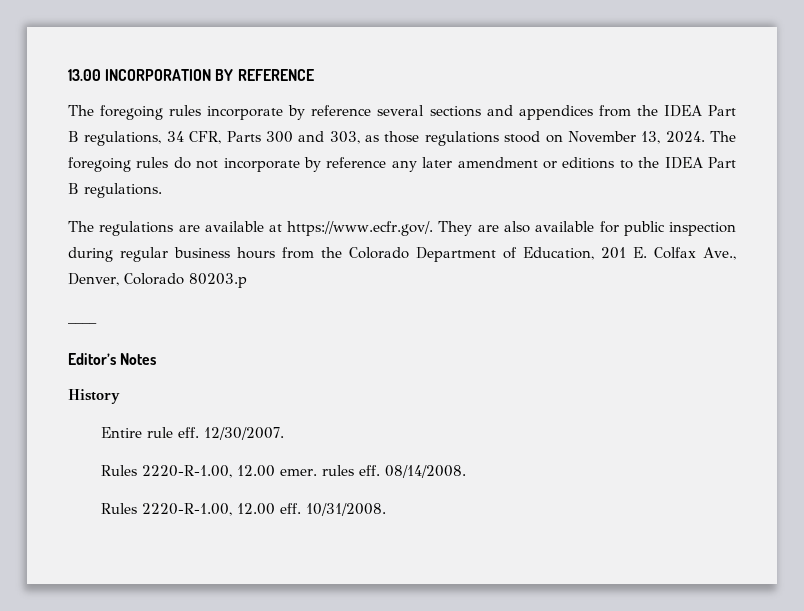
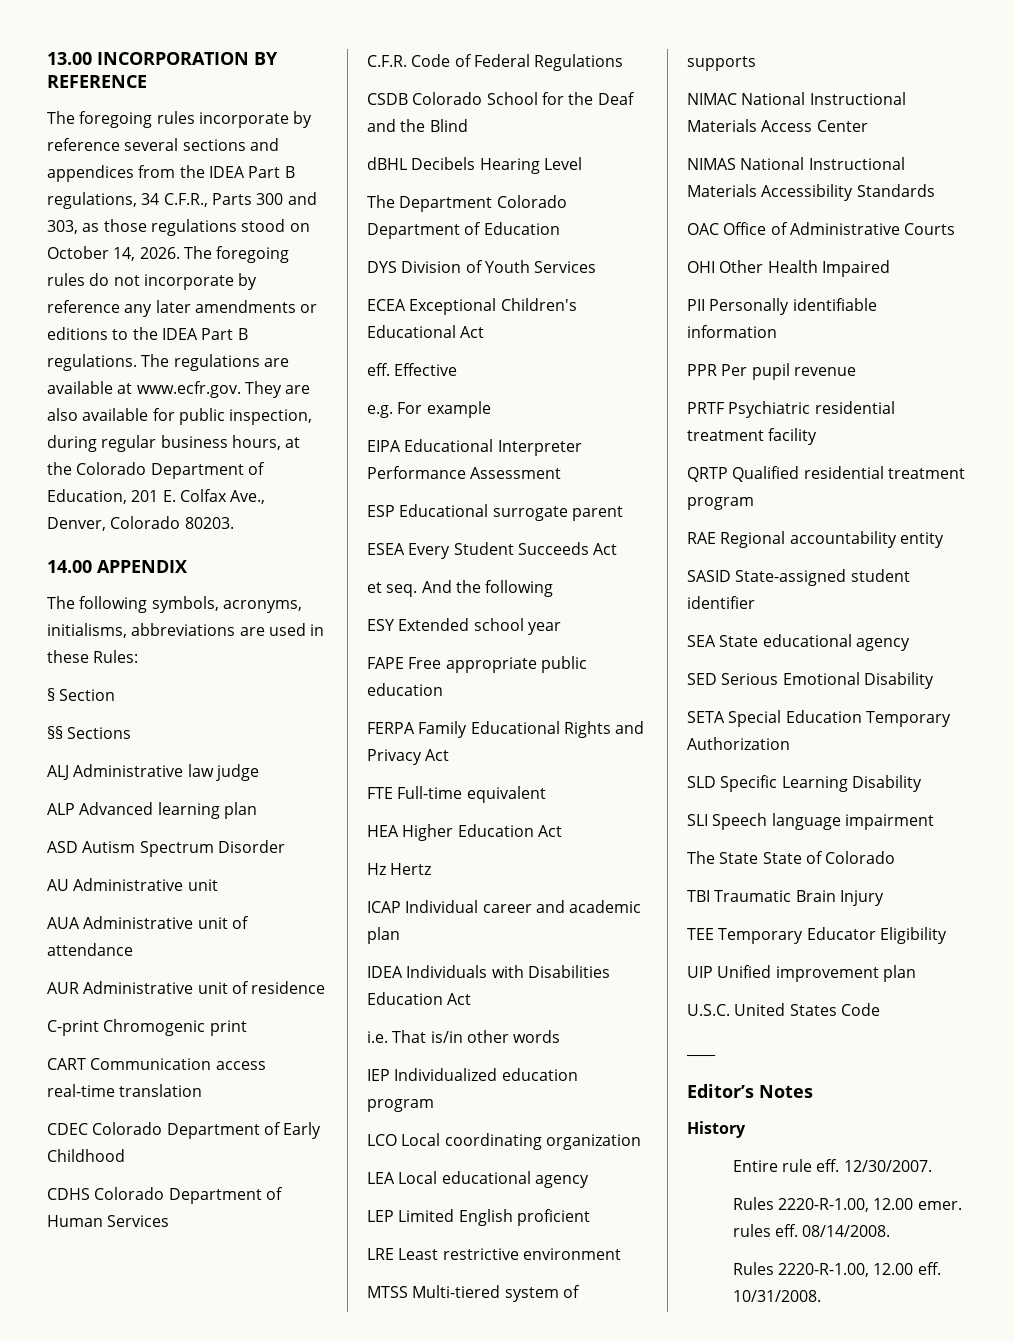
[189,131,222,144] CFR, -> [163,193,208,207] C.F.R.,
[567,131,705,144] November 13, 2024. -> [47,246,180,261] October 14, 2026.
[457,157,538,168] amendment -> [194,300,296,313] amendments
(162, 190) // -> (137, 362) none
[287,221,434,236] https://www.ecfr.gov/. -> [136,381,241,398] www.ecfr.gov.
[668,222,736,236] inspection -> [229,409,313,425] inspection,
[237,247,315,259] hours from -> [231,435,301,450] hours, at
[189,273,247,288] 80203.p -> [184,517,234,529] [47,560,187,573] [47,596,302,613] [47,623,325,638] [47,650,139,663] [47,688,116,701] [47,726,132,739] [47,764,259,781] [47,802,257,819] [47,840,285,857] [47,878,218,891] [47,916,249,929] [47,943,133,956] [47,981,326,994] [47,1019,247,1036] [47,1058,266,1070] [47,1084,203,1097] [47,1122,322,1139] [47,1149,125,1162] [47,1187,283,1204] [47,1215,170,1227] [367,54,624,71] [367,92,635,105] [367,119,468,132] [367,157,582,174] [367,195,567,212] [367,222,560,239] [367,260,597,273] [367,298,577,315] [367,325,485,338] [367,363,458,376] [367,401,491,418] [367,439,582,456] [367,466,562,479] [367,504,623,521] [367,542,618,559] [367,580,554,597] [367,618,561,635] [367,656,587,673] [367,683,443,696] [367,721,645,738] [367,749,450,765] [367,786,546,803] [367,824,562,841] [367,863,432,875] [367,900,642,913] [367,927,400,944] [367,965,610,978] [367,992,472,1005] [367,1030,561,1043] [367,1068,578,1081] [367,1099,434,1112] [367,1133,641,1150] [367,1171,589,1188] [367,1209,590,1226] [367,1248,621,1260] [367,1285,580,1302] [687,56,756,71] [687,92,906,105] [687,119,868,132] [687,157,905,170] [687,184,935,201] [687,222,956,235] [687,260,890,277] [687,298,877,315] [687,325,777,338] [687,363,856,380] [687,401,895,418] [687,428,818,445] [687,466,965,482] [687,497,754,510] [687,531,944,548] [687,569,910,586] [687,596,755,609] [687,634,910,651] [687,672,934,689] [687,710,951,727] [687,737,790,750] [687,775,922,792] [687,813,934,830] [687,851,896,864] [687,890,884,906] [687,927,947,944] [687,965,916,982] [687,1003,880,1016] 80203. // 14.00 APPENDIX // The following symbols, acronyms, initialisms, abbreviations are used in these Rules: // § Section // §§ Sections // ALJ Administrative law judge // ALP Advanced learning plan // ASD Autism Spectrum Disorder // AU Administrative unit // AUA Administrative unit of attendance // AUR Administrative unit of residence // C-print Chromogenic print // CART Communication access real-time translation // CDEC Colorado Department of Early Childhood // CDHS Colorado Department of Human Services // C.F.R. Code of Federal Regulations // CSDB Colorado School for the Deaf and the Blind // dBHL Decibels Hearing Level // The Department Colorado Department of Education // DYS Division of Youth Services // ECEA Exceptional Children's Educational Act // eff. Effective // e.g. For example // EIPA Educational Interpreter Performance Assessment // ESP Educational surrogate parent // ESEA Every Student Succeeds Act // et seq. And the following // ESY Extended school year // FAPE Free appropriate public education // FERPA Family Educational Rights and Privacy Act // FTE Full-time equivalent // HEA Higher Education Act // Hz Hertz // ICAP Individual career and academic plan // IDEA Individuals with Disabilities Education Act // i.e. That is/in other words // IEP Individualized education program // LCO Local coordinating organization // LEA Local educational agency // LEP Limited English proficient // LRE Least restrictive environment // MTSS Multi-tiered system of supports // NIMAC National Instructional Materials Access Center // NIMAS National Instructional Materials Accessibility Standards // OAC Office of Administrative Courts // OHI Other Health Impaired // PII Personally identifiable information // PPR Per pupil revenue // PRTF Psychiatric residential treatment facility // QRTP Qualified residential treatment program // RAE Regional accountability entity // SASID State-assigned student identifier // SEA State educational agency // SED Serious Emotional Disability // SETA Special Education Temporary Authorization // SLD Specific Learning Disability // SLI Speech language impairment // The State State of Colorado // TBI Traumatic Brain Injury // TEE Temporary Educator Eligibility // UIP Unified improvement plan // U.S.C. United States Code

